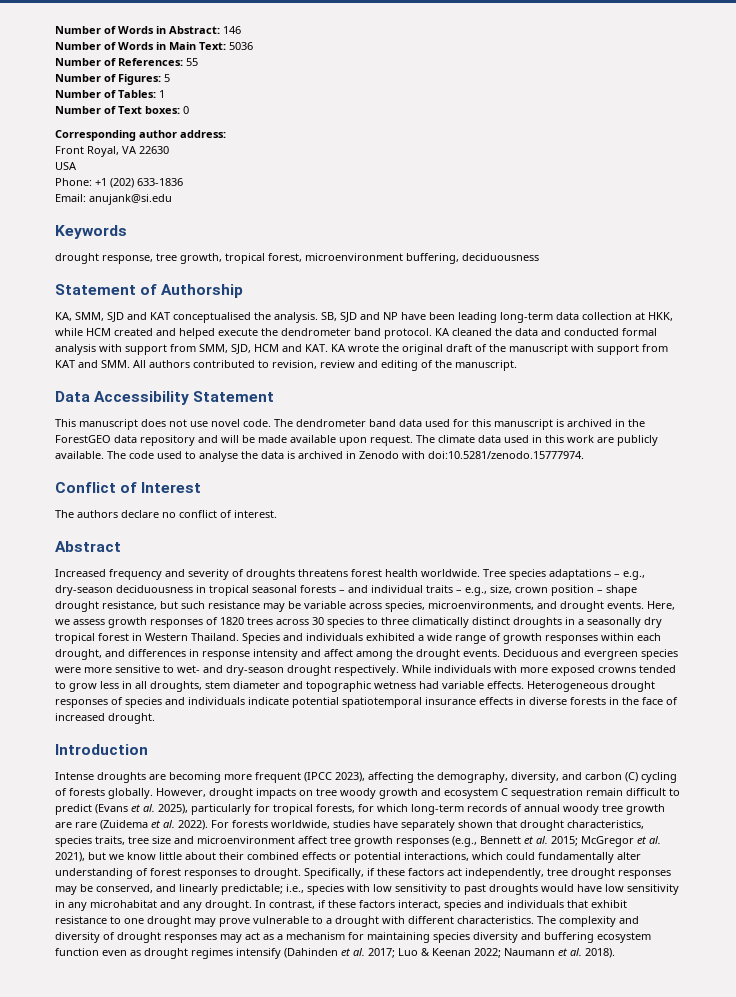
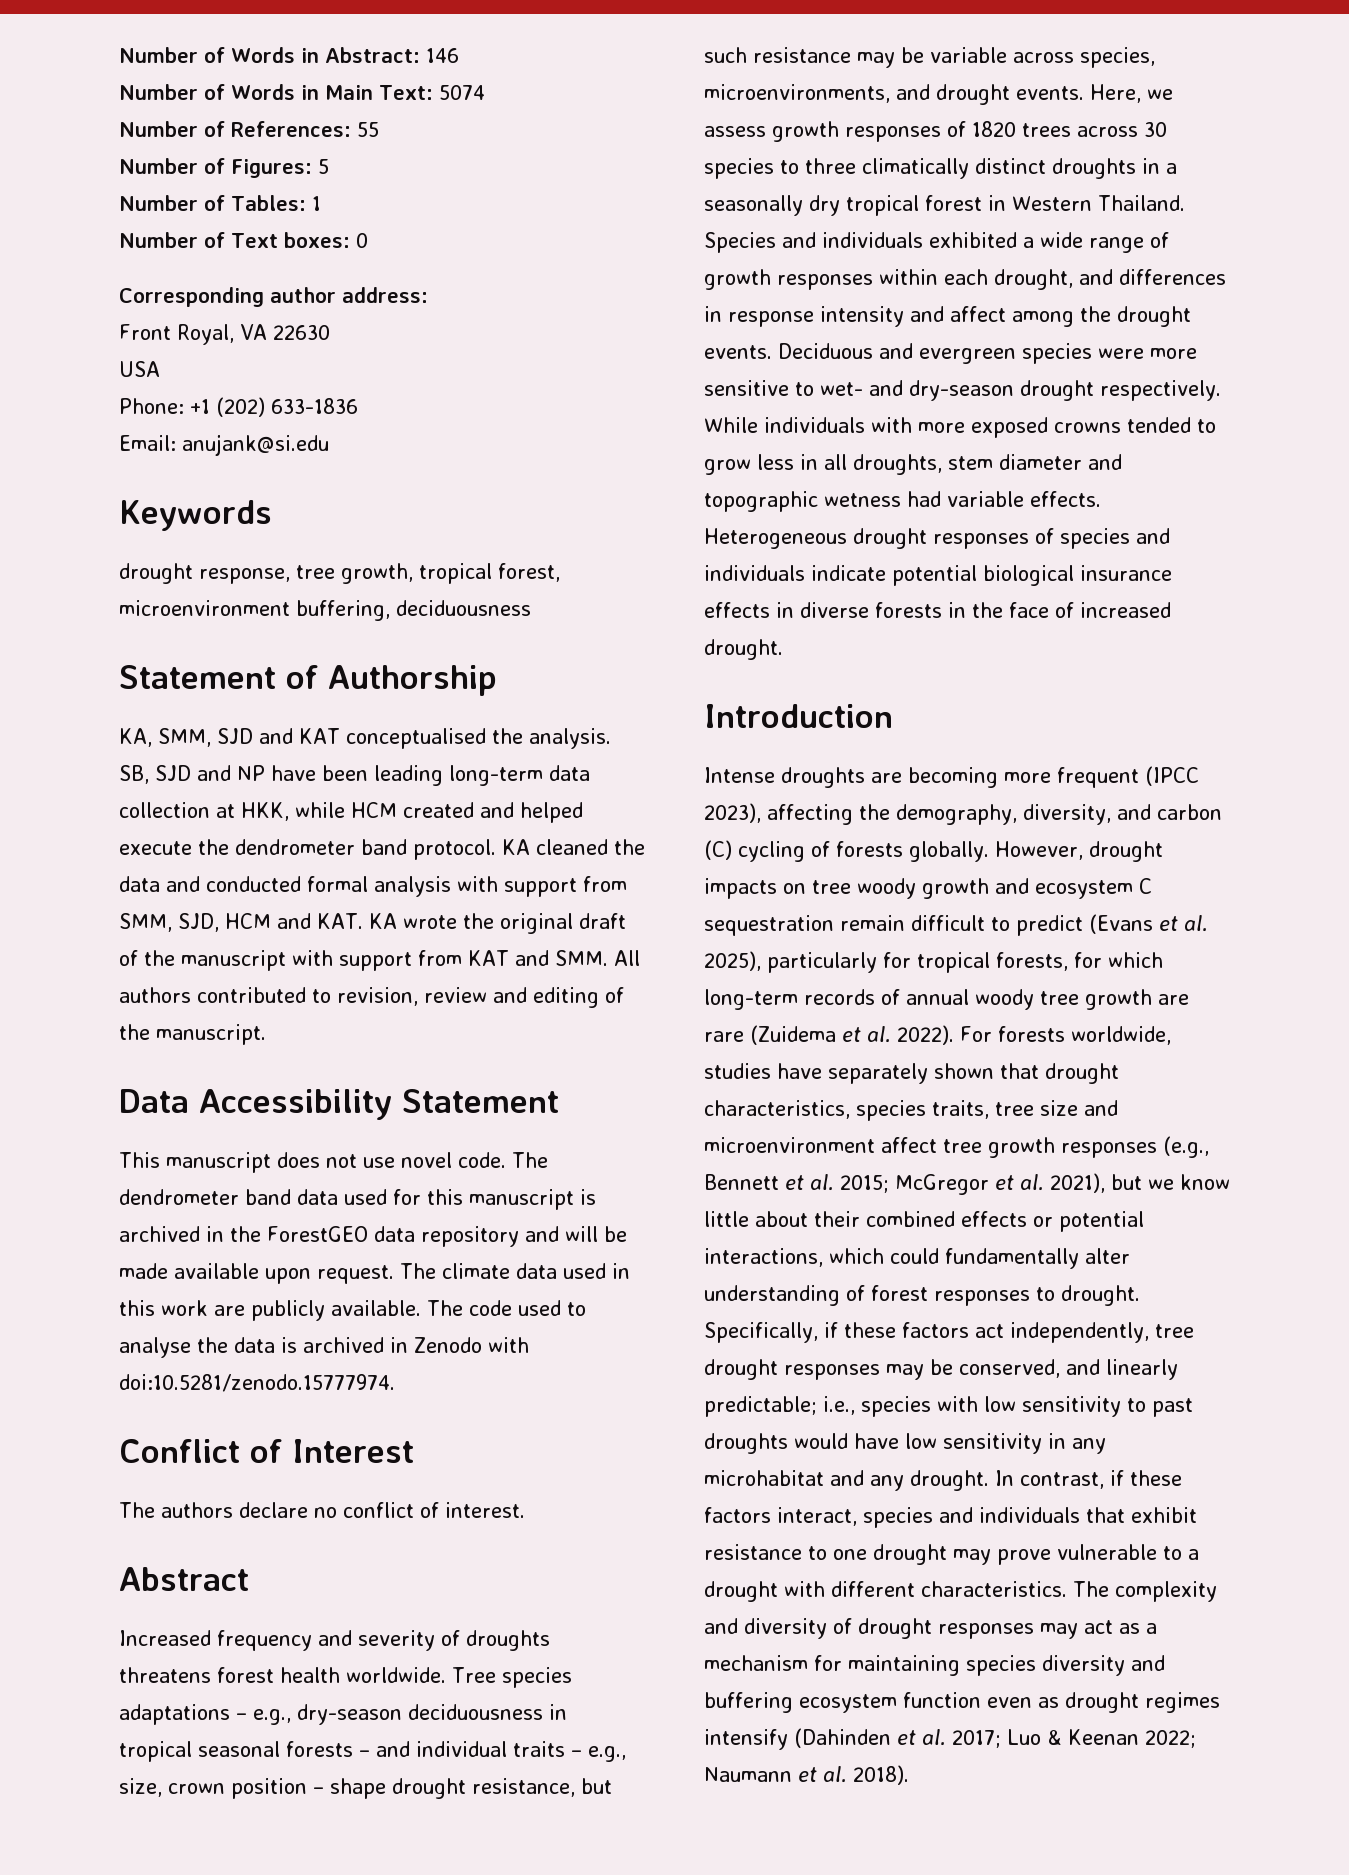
[229,42,253,50] 5036 -> [438,85,485,100] 5074
[342,697,422,708] spatiotemporal -> [983,565,1074,586] biological

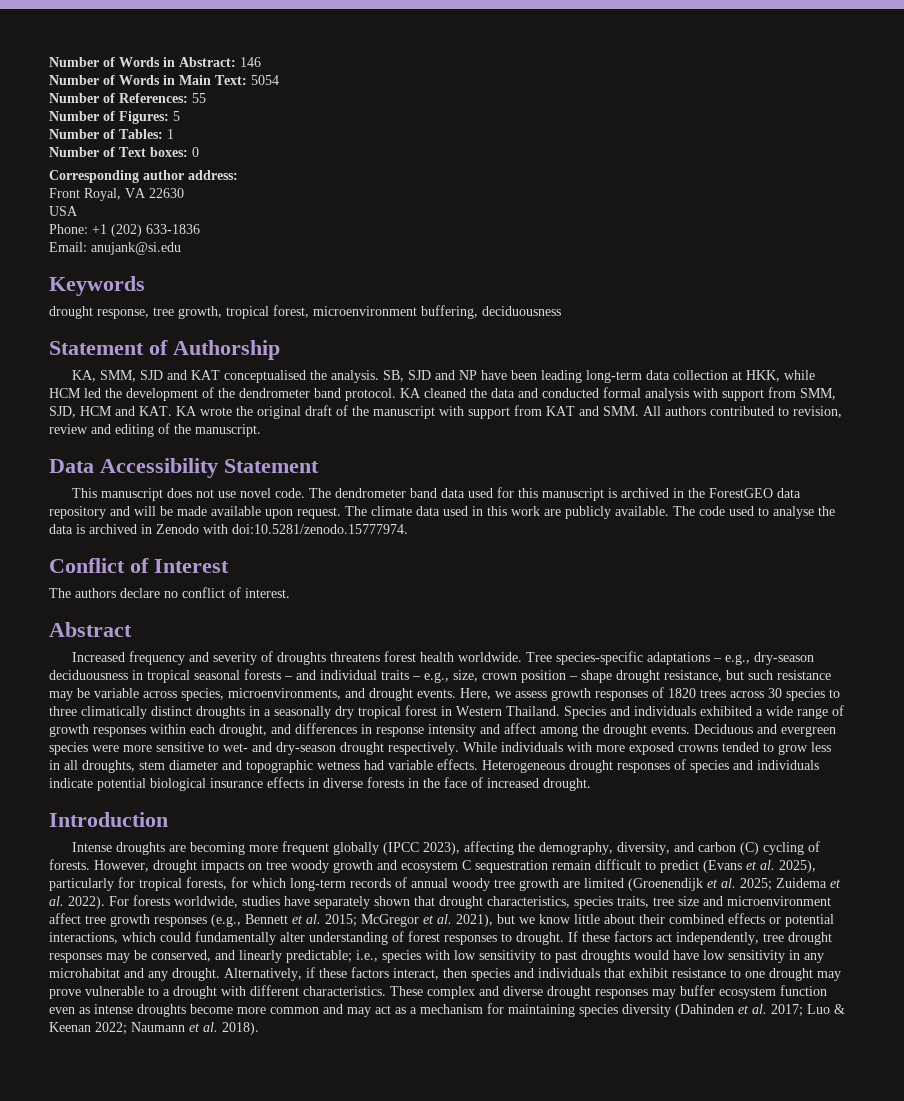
[438,85,485,100] 5074 -> [251,75,279,85] 5054
[403,802,583,823] [119,841,192,855] created and helped execute -> [84,387,214,401] led the development of
[501,1667,572,1688] species -> [555,651,643,665] species-specific
(1139, 777) none -> [332,842,379,855] globally
[836,841,989,862] forests globally. -> [49,859,90,870] forests.
[704,1025,836,1045] rare (Zuidema -> [584,878,827,891] limited (Groenendijk et al. 2025; Zuidema
[704,1322,838,1343] Specifically, if -> [568,931,578,942] If
[995,1470,1104,1489] In contrast, -> [224,968,302,981] Alternatively,
(857, 1516) none -> [443,968,467,978] then
[1073,1581,1217,1602] [704,1618,1034,1639] The complexity and diversity of drought responses -> [390,985,827,999] [49,1004,343,1017] These complex and diverse drought responses may buffer ecosystem function even as intense droughts become more common and
[1131,1655,1165,1671] [704,1692,1220,1713] [704,1729,788,1750] and buffering ecosystem function even as drought regimes intensify -> (671, 1010) none

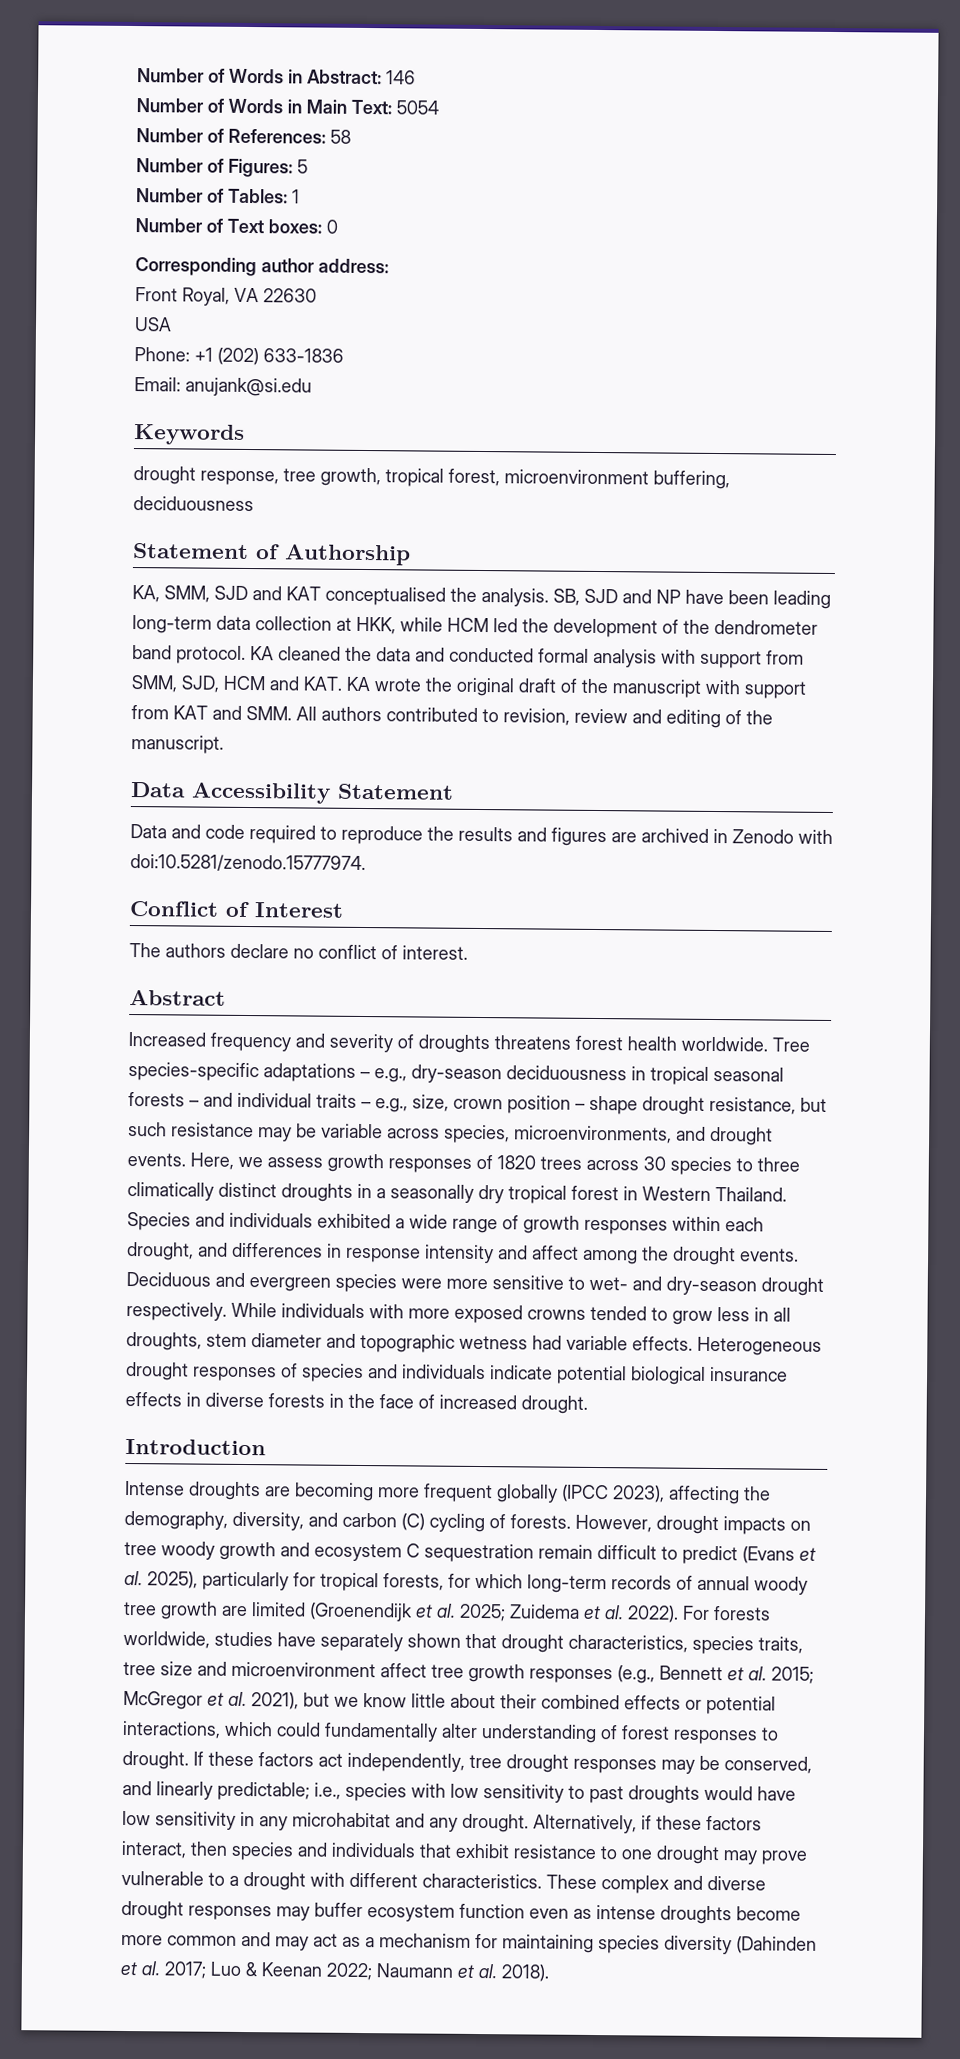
[192,93,206,103] 55 -> [330,129,351,144] 58
[71,487,801,501] [49,506,835,519] [49,524,85,534] This manuscript does not use novel code. The dendrometer band data used for this manuscript is archived in the ForestGEO data repository and will be made available upon request. The climate data used in this work are publicly available. The code used to analyse the data is -> [130,824,637,847] Data and code required to reproduce the results and figures are

